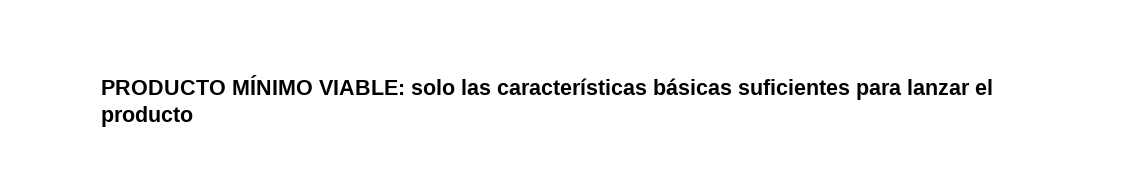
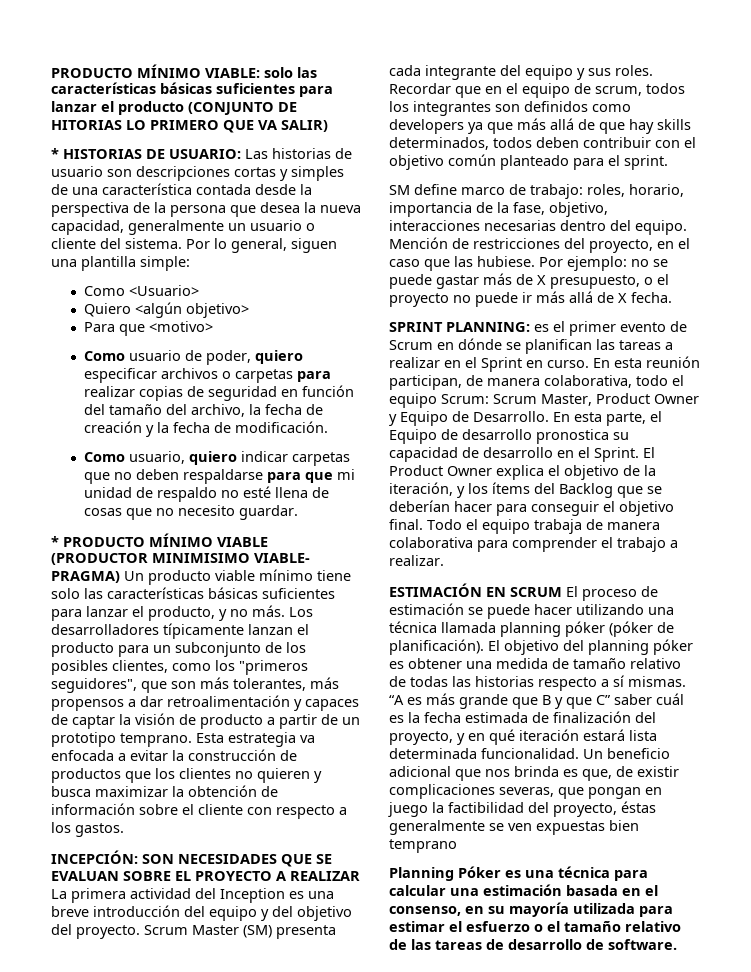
(193, 116) none -> [188,102,297,115] [51,120,328,133] [51,148,352,159] [51,166,344,181] [51,183,312,195] [51,202,361,217] [51,220,315,235] [51,238,337,253] [51,256,190,271] [84,285,200,296] [84,302,250,318] [84,321,214,336] [84,350,304,365] [84,368,332,383] [84,385,355,401] [84,404,324,417] [84,421,329,437] [84,451,351,466] [84,469,356,484] [84,486,330,502] [84,505,299,520] [51,533,268,547] [51,553,310,565] [51,569,351,585] [51,587,335,599] [51,605,313,621] [51,623,309,639] [51,642,306,657] [51,660,308,675] [51,677,339,693] [51,695,359,711] [51,713,360,729] [51,732,315,747] [51,749,297,761] [51,768,322,783] [51,785,278,797] [51,803,347,819] [51,822,124,837] [51,850,332,867] [51,871,360,881] [51,888,334,903] [51,905,352,921] [51,924,336,939] [389,65,653,80] [389,83,685,98] [389,101,631,116] [389,118,691,134] [389,137,696,150] [389,154,668,170] [389,184,684,199] [389,202,608,217] [389,220,687,235] [389,237,690,253] [389,256,668,271] [389,273,669,289] [389,291,672,307] [389,321,687,336] [389,338,673,354] [389,356,700,372] [389,375,684,390] [389,393,699,408] [389,411,662,426] [389,429,629,444] [389,447,655,462] [389,465,656,480] [389,482,662,498] [389,500,674,516] [389,519,660,534] [389,537,678,552] [389,555,444,566] [389,583,658,601] [389,603,674,619] [389,621,674,637] [389,639,693,655] [389,658,681,669] [389,675,686,691] [389,693,684,709] [389,711,656,723] [389,729,657,745] [389,748,670,759] [389,766,679,781] [389,784,662,799] [388,801,656,817] [389,820,639,835] [389,839,457,853] [389,866,648,881] [389,884,658,896] [389,902,673,917] [389,921,681,932] [389,939,677,950] (CONJUNTO DE HITORIAS LO PRIMERO QUE VA SALIR) // * HISTORIAS DE USUARIO: Las historias de usuario son descripciones cortas y simples de una característica contada desde la perspectiva de la persona que desea la nueva capacidad, generalmente un usuario o cliente del sistema. Por lo general, siguen una plantilla simple: // Como <Usuario> // Quiero <algún objetivo> // Para que <motivo> // Como usuario de poder, quiero especificar archivos o carpetas para realizar copias de seguridad en función del tamaño del archivo, la fecha de creación y la fecha de modificación. // Como usuario, quiero indicar carpetas que no deben respaldarse para que mi unidad de respaldo no esté llena de cosas que no necesito guardar. // * PRODUCTO MÍNIMO VIABLE (PRODUCTOR MINIMISIMO VIABLE- PRAGMA) Un producto viable mínimo tiene solo las características básicas suficientes para lanzar el producto, y no más. Los desarrolladores típicamente lanzan el producto para un subconjunto de los posibles clientes, como los "primeros seguidores", que son más tolerantes, más propensos a dar retroalimentación y capaces de captar la visión de producto a partir de un prototipo temprano. Esta estrategia va enfocada a evitar la construcción de productos que los clientes no quieren y busca maximizar la obtención de información sobre el cliente con respecto a los gastos. // INCEPCIÓN: SON NECESIDADES QUE SE EVALUAN SOBRE EL PROYECTO A REALIZAR La primera actividad del Inception es una breve introducción del equipo y del objetivo del proyecto. Scrum Master (SM) presenta cada integrante del equipo y sus roles. Recordar que en el equipo de scrum, todos los integrantes son definidos como developers ya que más allá de que hay skills determinados, todos deben contribuir con el objetivo común planteado para el sprint. // SM define marco de trabajo: roles, horario, importancia de la fase, objetivo, interacciones necesarias dentro del equipo. Mención de restricciones del proyecto, en el caso que las hubiese. Por ejemplo: no se puede gastar más de X presupuesto, o el proyecto no puede ir más allá de X fecha. // SPRINT PLANNING: es el primer evento de Scrum en dónde se planifican las tareas a realizar en el Sprint en curso. En esta reunión participan, de manera colaborativa, todo el equipo Scrum: Scrum Master, Product Owner y Equipo de Desarrollo. En esta parte, el Equipo de desarrollo pronostica su capacidad de desarrollo en el Sprint. El Product Owner explica el objetivo de la iteración, y los ítems del Backlog que se deberían hacer para conseguir el objetivo final. Todo el equipo trabaja de manera colaborativa para comprender el trabajo a realizar. // ESTIMACIÓN EN SCRUM El proceso de estimación se puede hacer utilizando una técnica llamada planning póker (póker de planificación). El objetivo del planning póker es obtener una medida de tamaño relativo de todas las historias respecto a sí mismas. “A es más grande que B y que C” saber cuál es la fecha estimada de finalización del proyecto, y en qué iteración estará lista determinada funcionalidad. Un beneficio adicional que nos brinda es que, de existir complicaciones severas, que pongan en juego la factibilidad del proyecto, éstas generalmente se ven expuestas bien temprano // Planning Póker es una técnica para calcular una estimación basada en el consenso, en su mayoría utilizada para estimar el esfuerzo o el tamaño relativo de las tareas de desarrollo de software.

